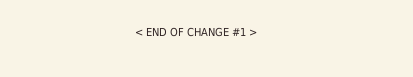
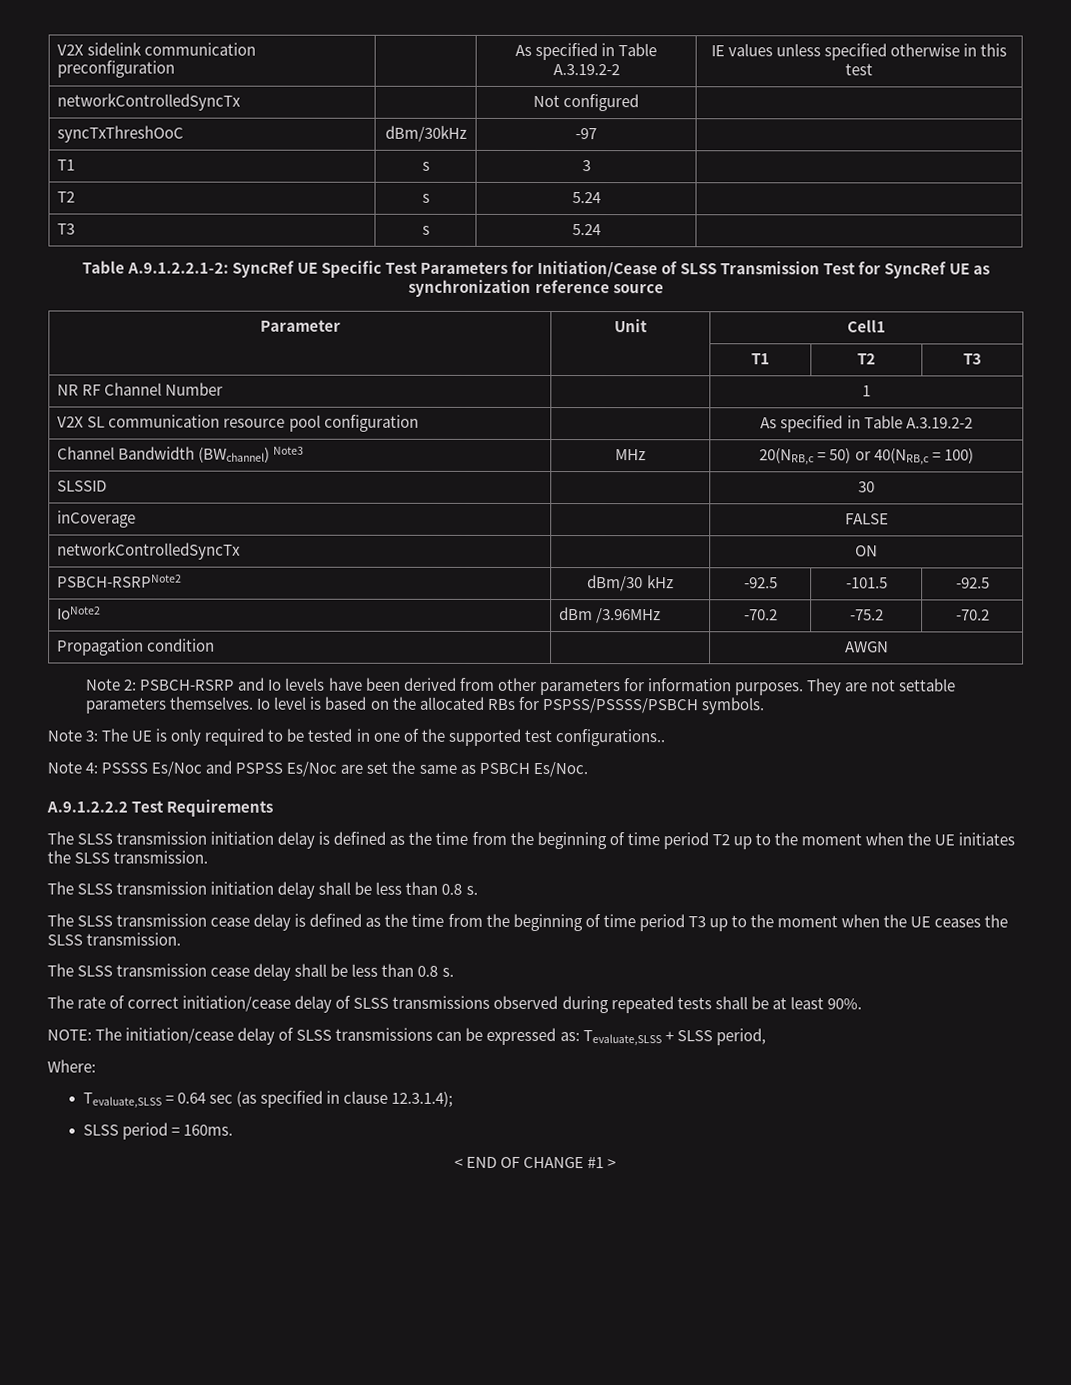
(134, 32) none -> [57,42,257,56] [57,60,176,78] [514,42,658,61] [552,64,620,76] [710,43,1008,61] [845,63,873,76] [57,93,242,111] [532,94,640,112] [57,125,185,143] [384,125,467,142] [575,128,597,140] [57,159,76,171] [421,161,430,171] [581,160,591,172] [57,191,76,203] [421,193,430,203] [571,192,601,204] [57,223,76,235] [421,225,430,235] [571,224,601,236] [81,260,991,279] [408,279,664,297] [259,319,341,332] [614,319,648,333] [847,319,886,333] [751,353,770,365] [857,353,876,365] [963,353,982,365] [57,382,224,396] [862,385,871,397] [57,414,419,432] [760,415,973,433] [57,446,305,463] [615,449,646,461] [759,447,974,465] [57,480,108,492] [858,481,875,493] [57,510,137,528] [844,513,889,525] [57,542,242,560] [855,545,878,557] [57,574,183,588] [587,575,674,592] [743,577,778,589] [845,577,888,589] [955,577,990,589] [57,606,102,620] [559,607,662,624] [743,609,778,621] [849,609,884,621] [955,609,990,621] [57,638,216,656] [844,641,889,653] [86,677,957,696] [85,696,764,715] [47,728,665,747] [47,760,588,778] [46,799,274,817] [47,831,1016,850] [47,850,209,864] [47,881,478,899] [47,913,1009,932] [47,932,182,946] [47,963,454,981] [47,995,862,1014] [47,1027,766,1046] [47,1059,96,1073] [82,1090,454,1108] [82,1122,233,1140] V2X sidelink communication preconfiguration | | As specified in Table A.3.19.2-2 | IE values unless specified otherwise in this test // networkControlledSyncTx | | Not configured | // syncTxThreshOoC | dBm/30kHz | -97 | // T1 | s | 3 | // T2 | s | 5.24 | // T3 | s | 5.24 | // Table A.9.1.2.2.1-2: SyncRef UE Specific Test Parameters for Initiation/Cease of SLSS Transmission Test for SyncRef UE as synchronization reference source // Parameter | Unit | Cell1 // | | T1 | T2 | T3 // NR RF Channel Number | | 1 // V2X SL communication resource pool configuration | | As specified in Table A.3.19.2-2 // Channel Bandwidth (BWchannel) Note3 | MHz | 20(NRB,c = 50) or 40(NRB,c = 100) // SLSSID | | 30 // inCoverage | | FALSE // networkControlledSyncTx | | ON // PSBCH-RSRPNote2 | dBm/30 kHz | -92.5 | -101.5 | -92.5 // IoNote2 | dBm /3.96MHz | -70.2 | -75.2 | -70.2 // Propagation condition | | AWGN // Note 2: PSBCH-RSRP and Io levels have been derived from other parameters for information purposes. They are not settable parameters themselves. Io level is based on the allocated RBs for PSPSS/PSSSS/PSBCH symbols. // Note 3: The UE is only required to be tested in one of the supported test configurations.. // Note 4: PSSSS Es/Noc and PSPSS Es/Noc are set the same as PSBCH Es/Noc. // A.9.1.2.2.2 Test Requirements // The SLSS transmission initiation delay is defined as the time from the beginning of time period T2 up to the moment when the UE initiates the SLSS transmission. // The SLSS transmission initiation delay shall be less than 0.8 s. // The SLSS transmission cease delay is defined as the time from the beginning of time period T3 up to the moment when the UE ceases the SLSS transmission. // The SLSS transmission cease delay shall be less than 0.8 s. // The rate of correct initiation/cease delay of SLSS transmissions observed during repeated tests shall be at least 90%. // NOTE: The initiation/cease delay of SLSS transmissions can be expressed as: Tevaluate,SLSS + SLSS period, // Where: // Tevaluate,SLSS = 0.64 sec (as specified in clause 12.3.1.4); // SLSS period = 160ms. //

